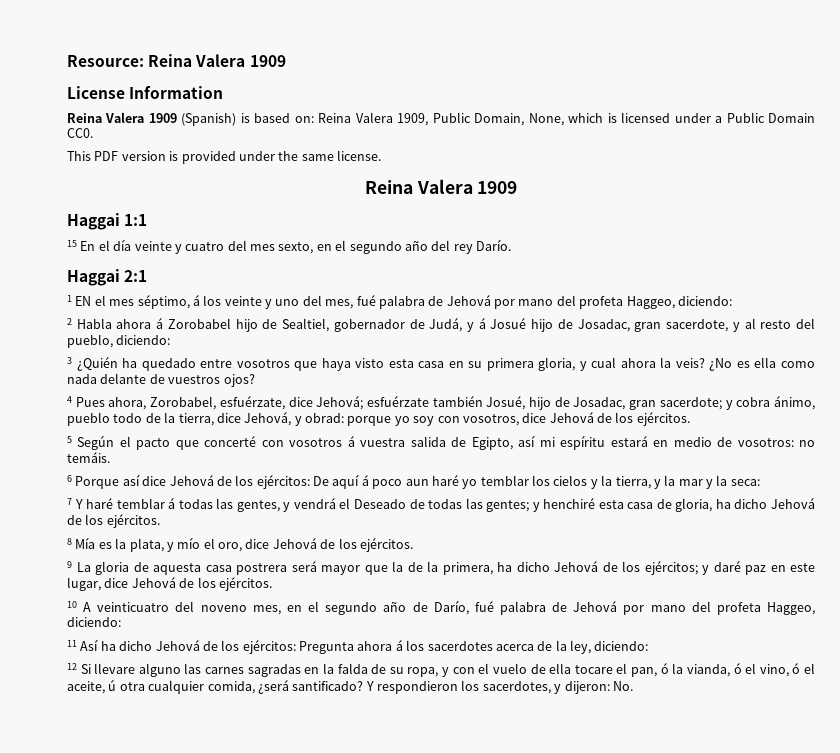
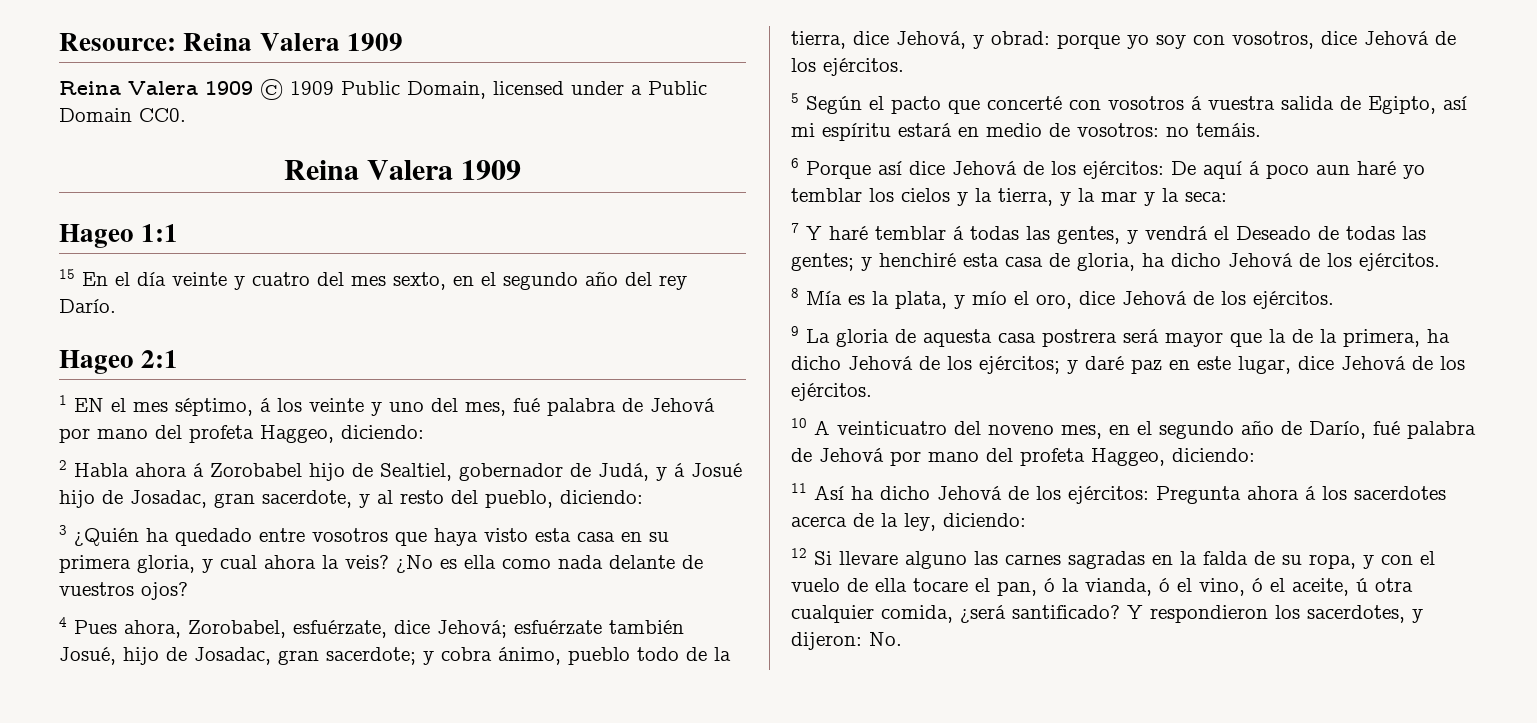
[67,86,224,99] [67,112,617,126] // License Information // Reina Valera 1909 (Spanish) is based on: Reina Valera 1909, Public Domain, None, which is -> [59,79,486,100] // Reina Valera 1909 © 1909 Public Domain,
[67,150,381,164] [364,179,518,194] [67,213,120,230] // This PDF version is provided under the same license. // Reina Valera 1909 // Haggai -> [283,160,522,180] [59,224,134,248] // Reina Valera 1909 // Hageo
[67,269,120,286] Haggai -> [59,350,134,374] Hageo

